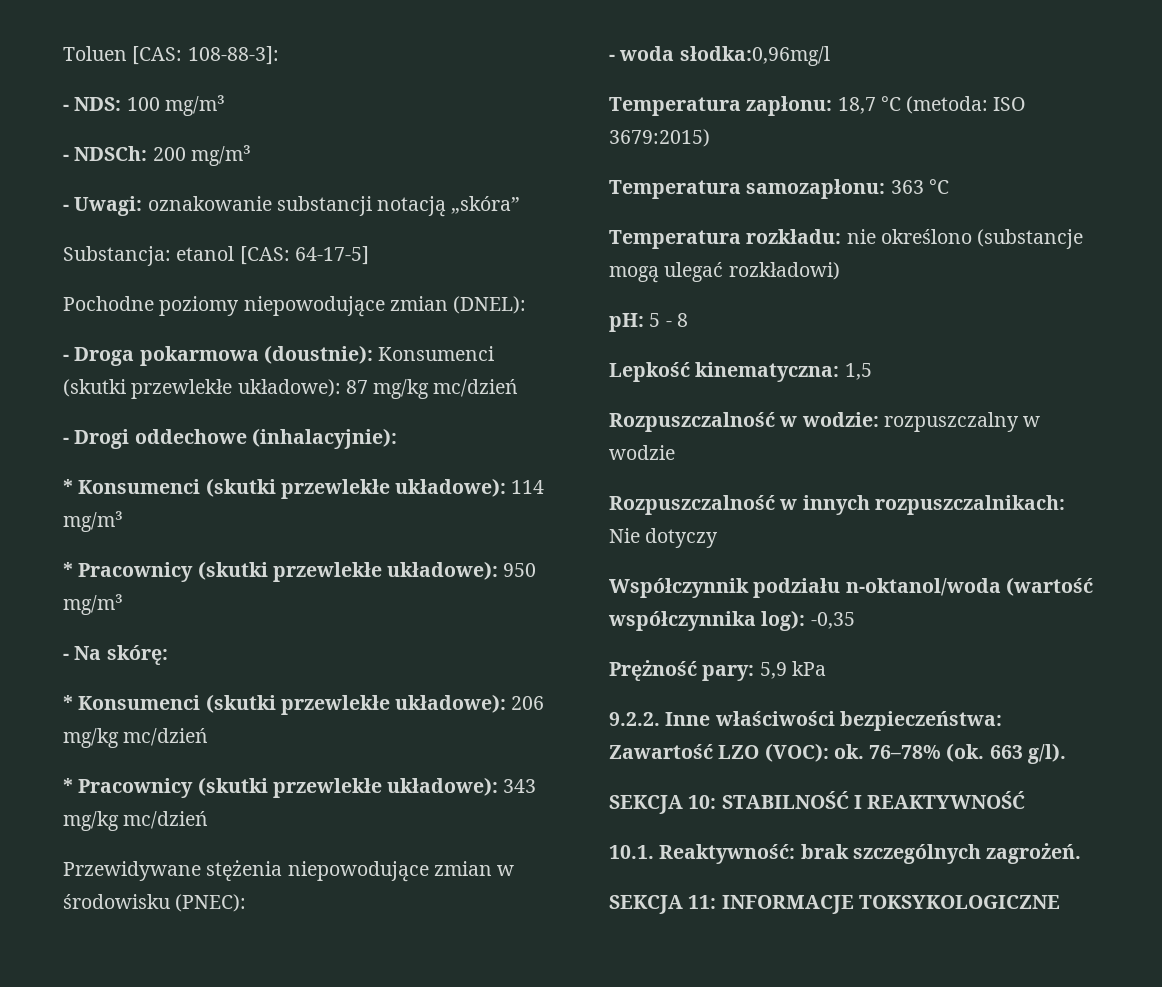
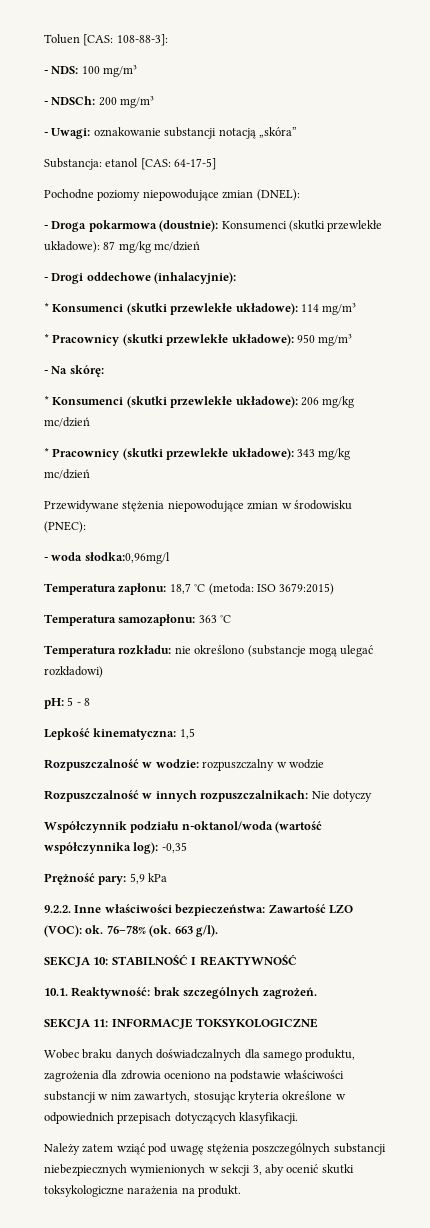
(1060, 902) none -> [44,1049,356,1061] [44,1070,345,1082] [44,1091,346,1103] [44,1112,299,1124] [44,1143,386,1155] [44,1164,354,1176] [44,1185,242,1197] // Wobec braku danych doświadczalnych dla samego produktu, zagrożenia dla zdrowia oceniono na podstawie właściwości substancji w nim zawartych, stosując kryteria określone w odpowiednich przepisach dotyczących klasyfikacji. // Należy zatem wziąć pod uwagę stężenia poszczególnych substancji niebezpiecznych wymienionych w sekcji 3, aby ocenić skutki toksykologiczne narażenia na produkt.

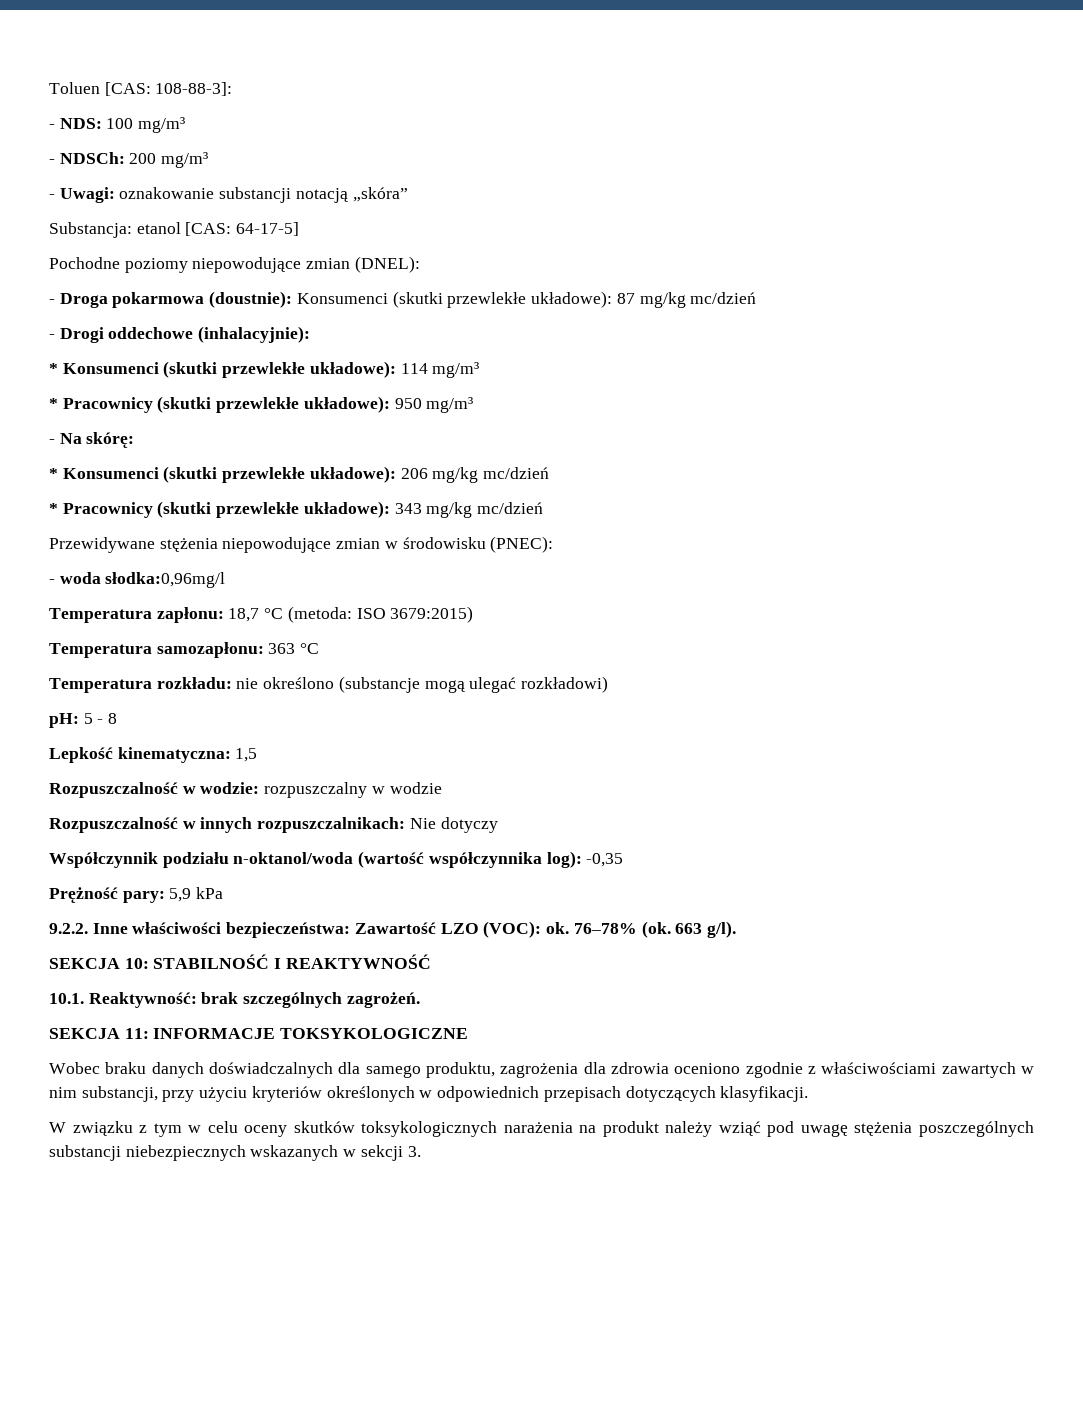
[213,1070,345,1082] [44,1091,333,1103] na podstawie właściwości substancji w nim zawartych, stosując kryteria określone -> [745,1062,1035,1078] [49,1086,415,1102] zgodnie z właściwościami zawartych w nim substancji, przy użyciu kryteriów określonych
[44,1143,114,1155] Należy zatem -> [49,1121,713,1137] W związku z tym w celu oceny skutków toksykologicznych narażenia na produkt należy
[130,1164,206,1176] wymienionych -> [250,1145,339,1161] wskazanych
[252,1164,354,1176] [44,1185,242,1197] 3, aby ocenić skutki toksykologiczne narażenia na produkt. -> [407,1146,421,1157] 3.

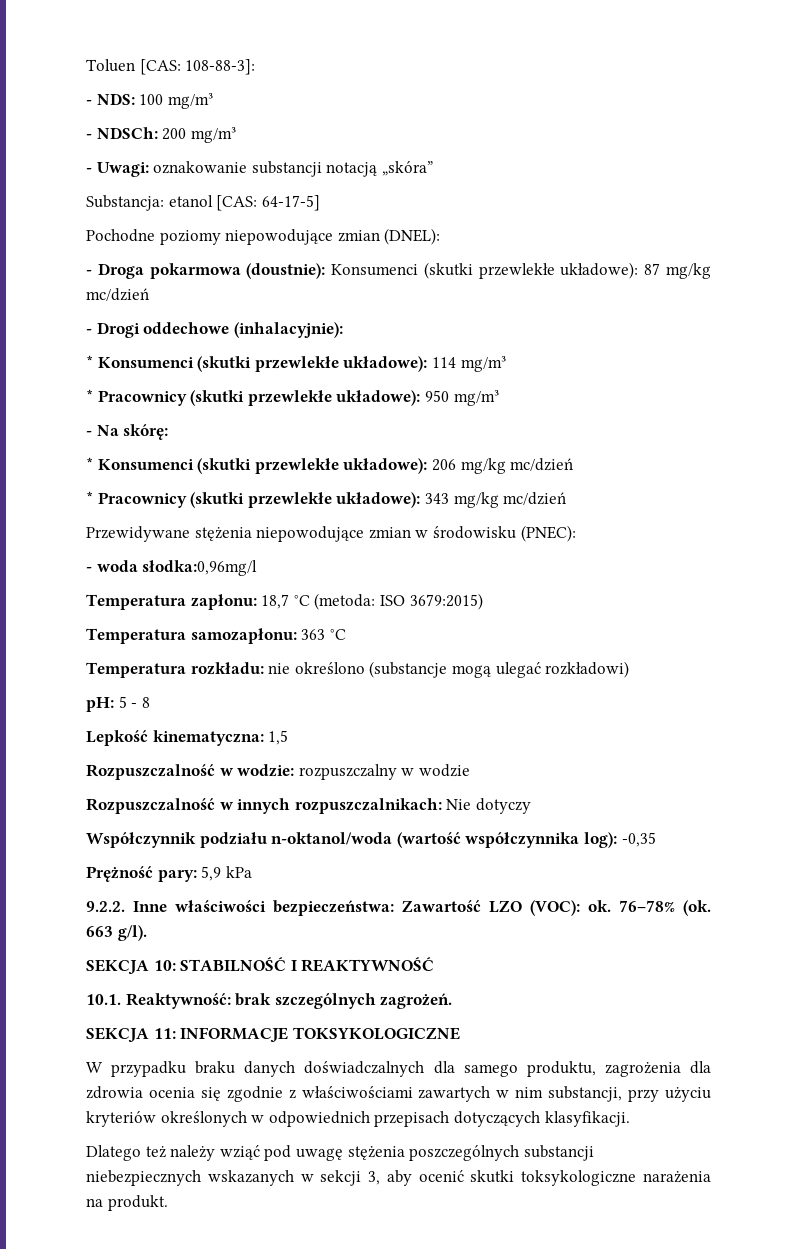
[49,1062,100,1074] Wobec -> [86,1061,187,1077] W przypadku
[674,1063,741,1074] oceniono -> [148,1087,221,1101] ocenia się
[49,1121,659,1137] W związku z tym w celu oceny skutków toksykologicznych narażenia na produkt -> [86,1145,166,1161] Dlatego też
[407,1146,421,1157] 3. -> [368,1170,711,1186] [86,1195,168,1211] 3, aby ocenić skutki toksykologiczne narażenia na produkt.

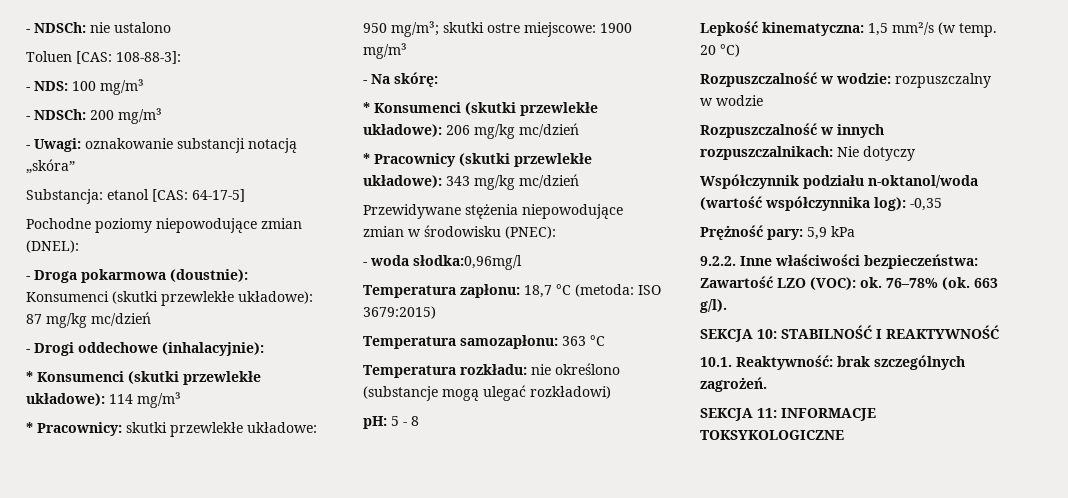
(86, 65) none -> [26,22,171,33] - NDSCh: nie ustalono //
[97,390,449,406] Pracownicy (skutki przewlekłe układowe): 950 -> [37,422,317,437] [363,21,632,37] Pracownicy: skutki przewlekłe układowe: 950 mg/m³; skutki ostre miejscowe: 1900
(289, 737) none -> [892,22,997,37] [700,44,740,57] mm²/s (w temp. 20 °C)
[86,1061,711,1077] [86,1086,711,1102] [86,1111,630,1127] [86,1145,594,1161] [86,1170,711,1186] [86,1195,168,1211] // W przypadku braku danych doświadczalnych dla samego produktu, zagrożenia dla zdrowia ocenia się zgodnie z właściwościami zawartych w nim substancji, przy użyciu kryteriów określonych w odpowiednich przepisach dotyczących klasyfikacji. // Dlatego też należy wziąć pod uwagę stężenia poszczególnych substancji niebezpiecznych wskazanych w sekcji 3, aby ocenić skutki toksykologiczne narażenia na produkt. -> (844, 435) none

